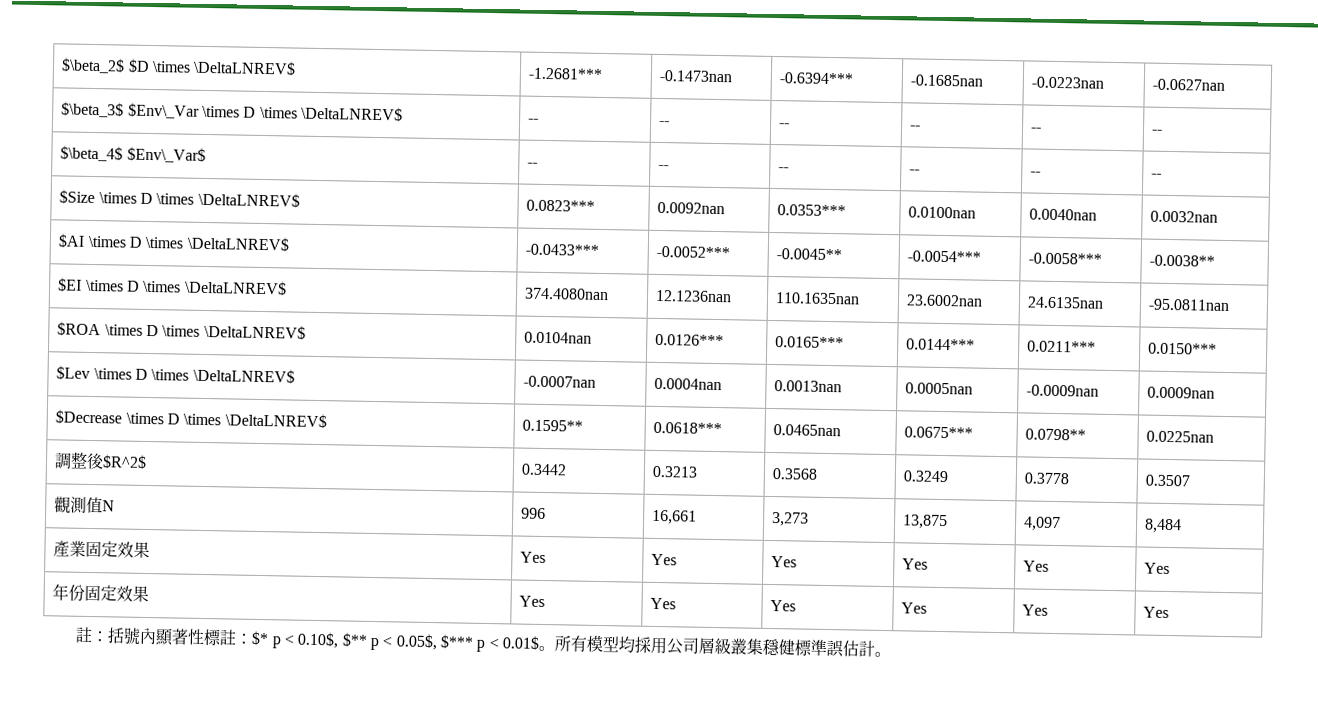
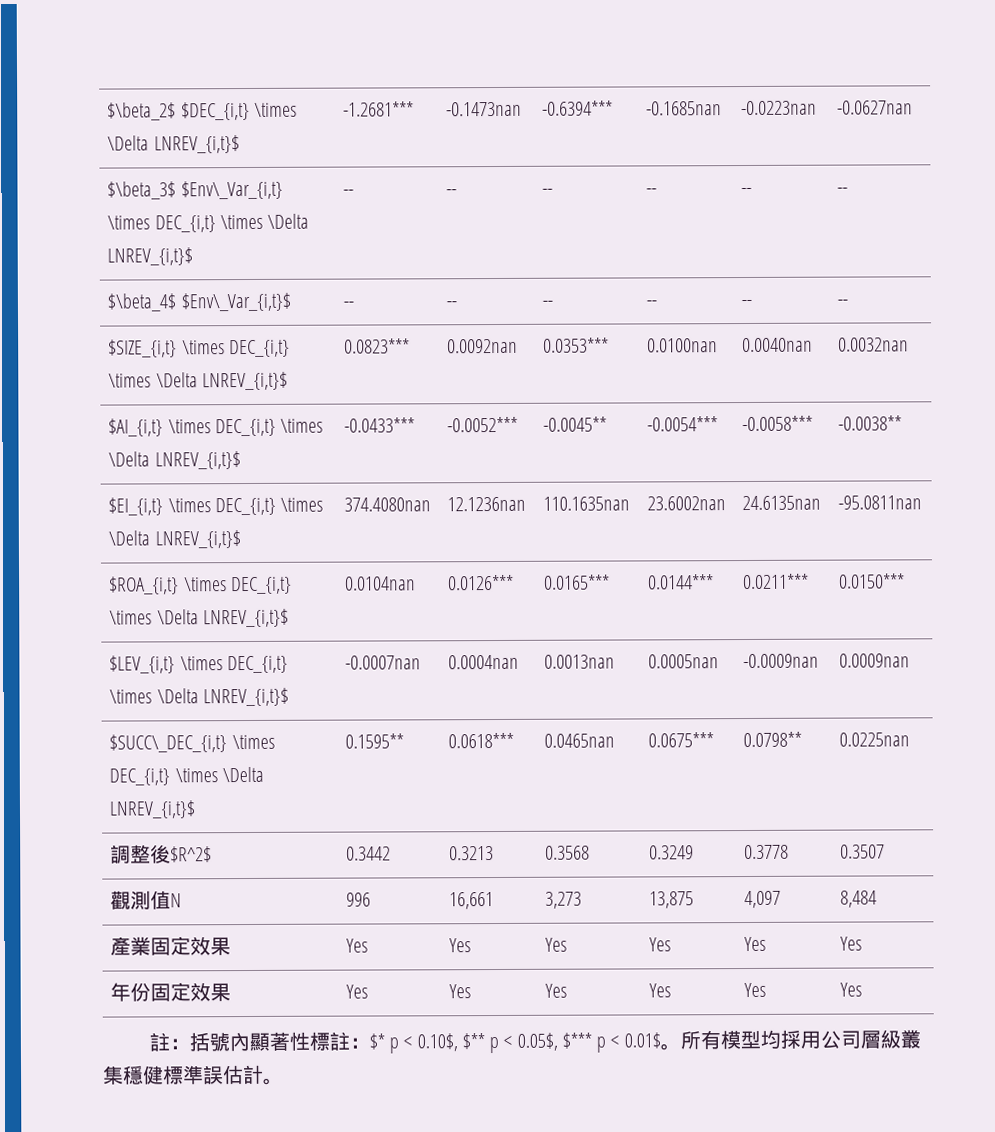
[127,58,297,76] $D \times \DeltaLNREV$ -> [180,101,297,121] [107,135,240,154] $DEC_{i,t} \times \Delta LNREV_{i,t}$
[127,102,403,122] $Env\_Var \times D \times \DeltaLNREV$ -> [180,180,283,200] [107,213,310,233] [107,247,194,266] $Env\_Var_{i,t} \times DEC_{i,t} \times \Delta LNREV_{i,t}$
[126,146,206,163] [527,162,539,167] [658,164,670,170] [778,167,790,172] [909,169,921,174] [1030,171,1042,176] [1151,173,1163,178] [59,189,300,208] $Env\_Var$ | -- | -- | -- | -- | -- | -- // $Size \times D \times \DeltaLNREV$ -> [180,292,291,312] [343,301,355,308] [446,301,458,308] [542,300,554,307] [646,300,658,307] [741,299,753,307] [837,299,849,306] [108,339,290,358] [108,371,288,391] $Env\_Var_{i,t}$ | -- | -- | -- | -- | -- | -- // $SIZE_{i,t} \times DEC_{i,t} \times \Delta LNREV_{i,t}$
[58,233,289,252] $AI \times D \times \DeltaLNREV$ -> [108,418,324,437] [108,451,241,470] $AI_{i,t} \times DEC_{i,t} \times \Delta LNREV_{i,t}$
[58,277,287,296] $EI \times D \times \DeltaLNREV$ -> [108,497,324,516] [108,530,241,549] $EI_{i,t} \times DEC_{i,t} \times \Delta LNREV_{i,t}$
[57,321,306,340] $ROA \times D \times \DeltaLNREV$ -> [109,576,292,595] [109,608,289,628] $ROA_{i,t} \times DEC_{i,t} \times \Delta LNREV_{i,t}$
[56,365,295,384] $Lev \times D \times \DeltaLNREV$ -> [109,655,288,674] [109,687,289,707] $LEV_{i,t} \times DEC_{i,t} \times \Delta LNREV_{i,t}$
[55,409,327,429] $Decrease \times D \times \DeltaLNREV$ -> [109,734,275,753] [109,766,264,786] [109,800,197,819] $SUCC\_DEC_{i,t} \times DEC_{i,t} \times \Delta LNREV_{i,t}$

